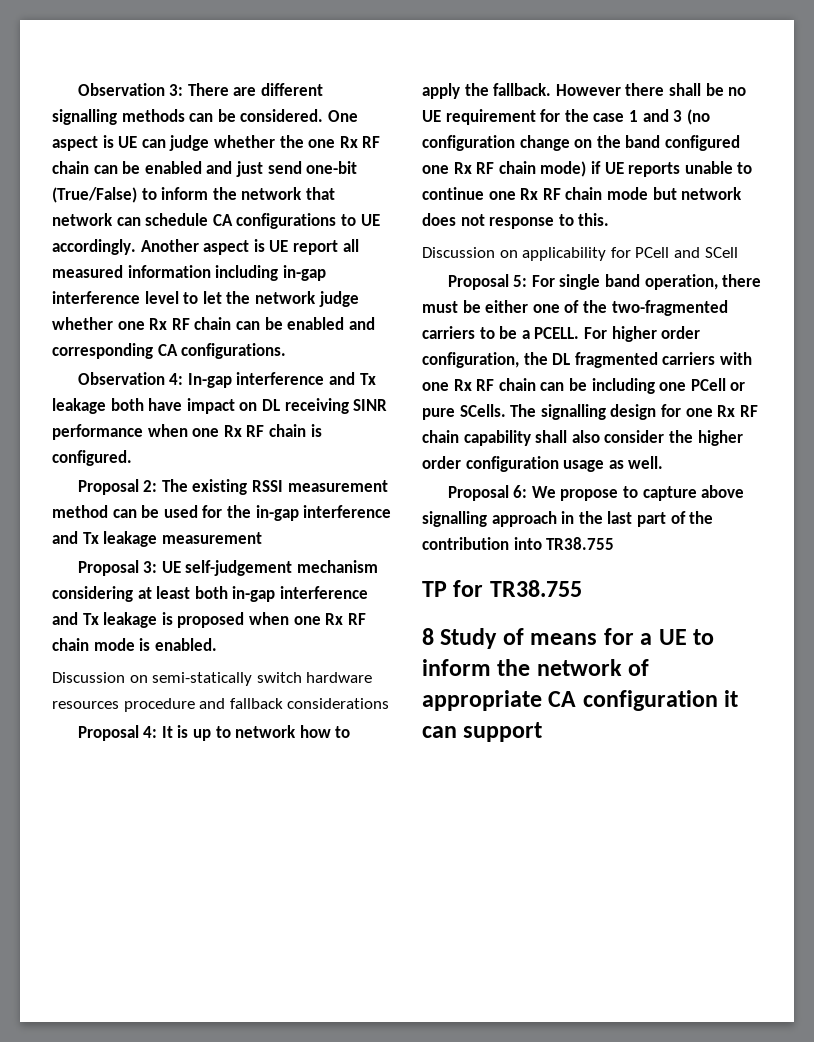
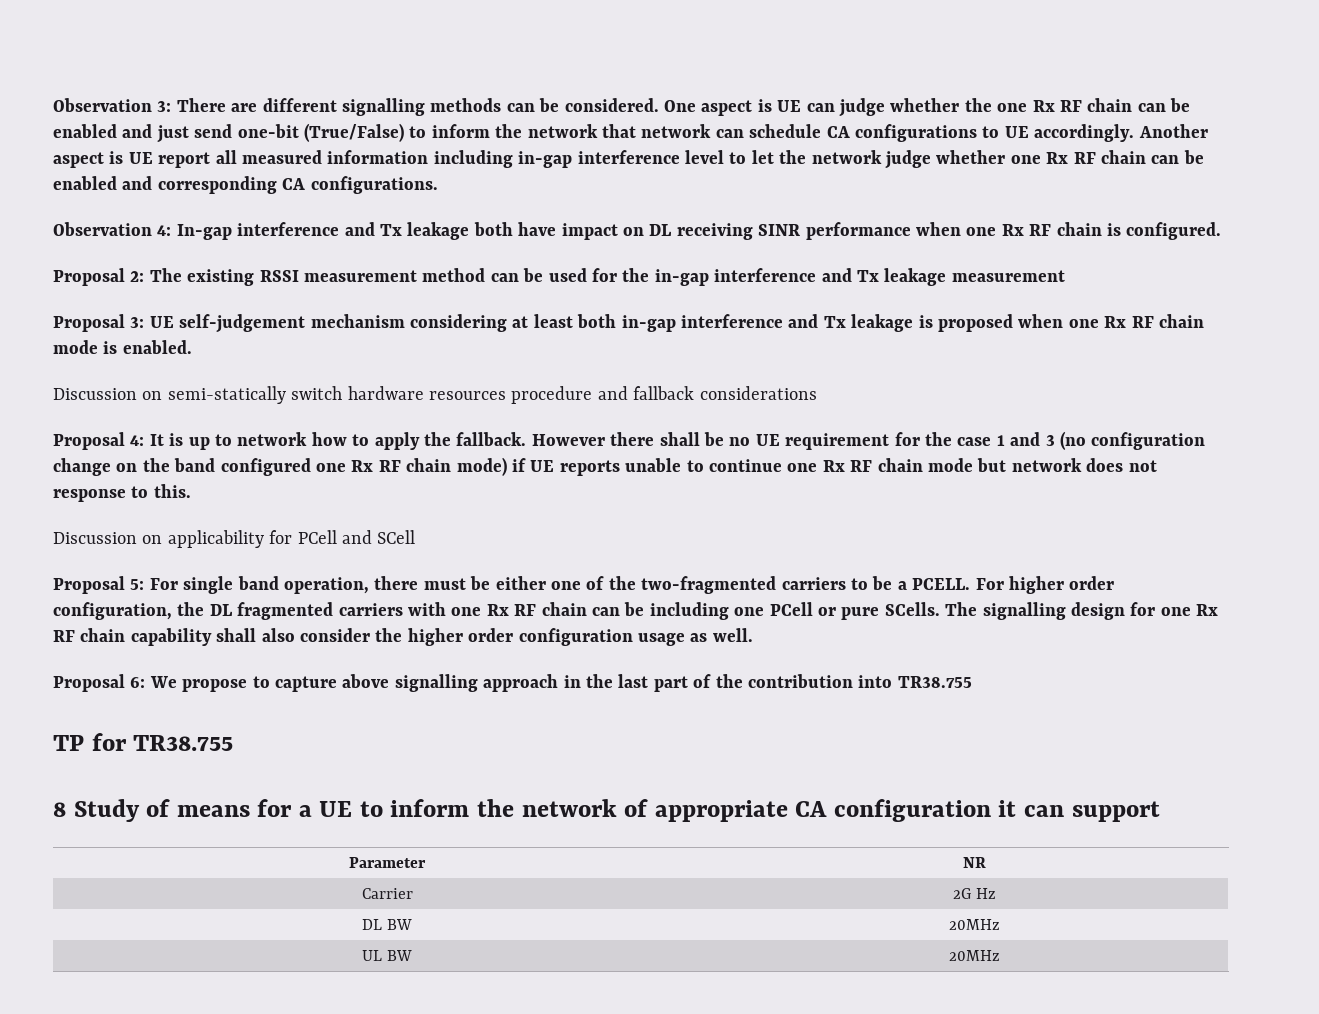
(543, 732) none -> [349,857,426,868] [962,857,986,868] [361,888,413,899] [953,888,996,899] [362,919,412,930] [948,919,1000,930] [362,950,412,961] [948,950,1000,961] // Parameter | NR // Carrier | 2G Hz // DL BW | 20MHz // UL BW | 20MHz

